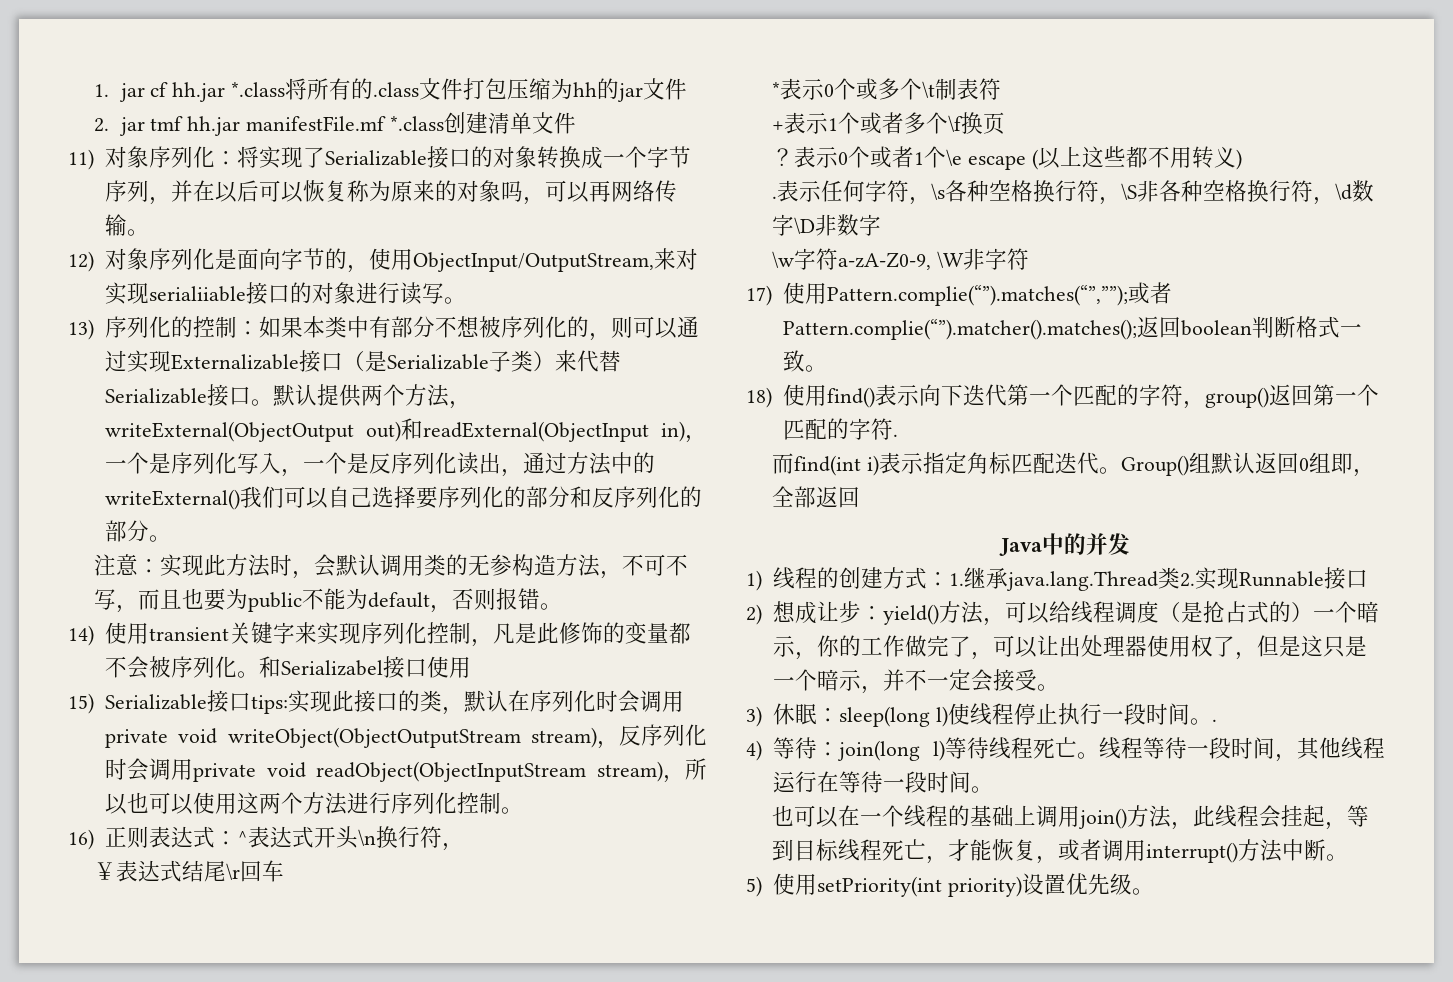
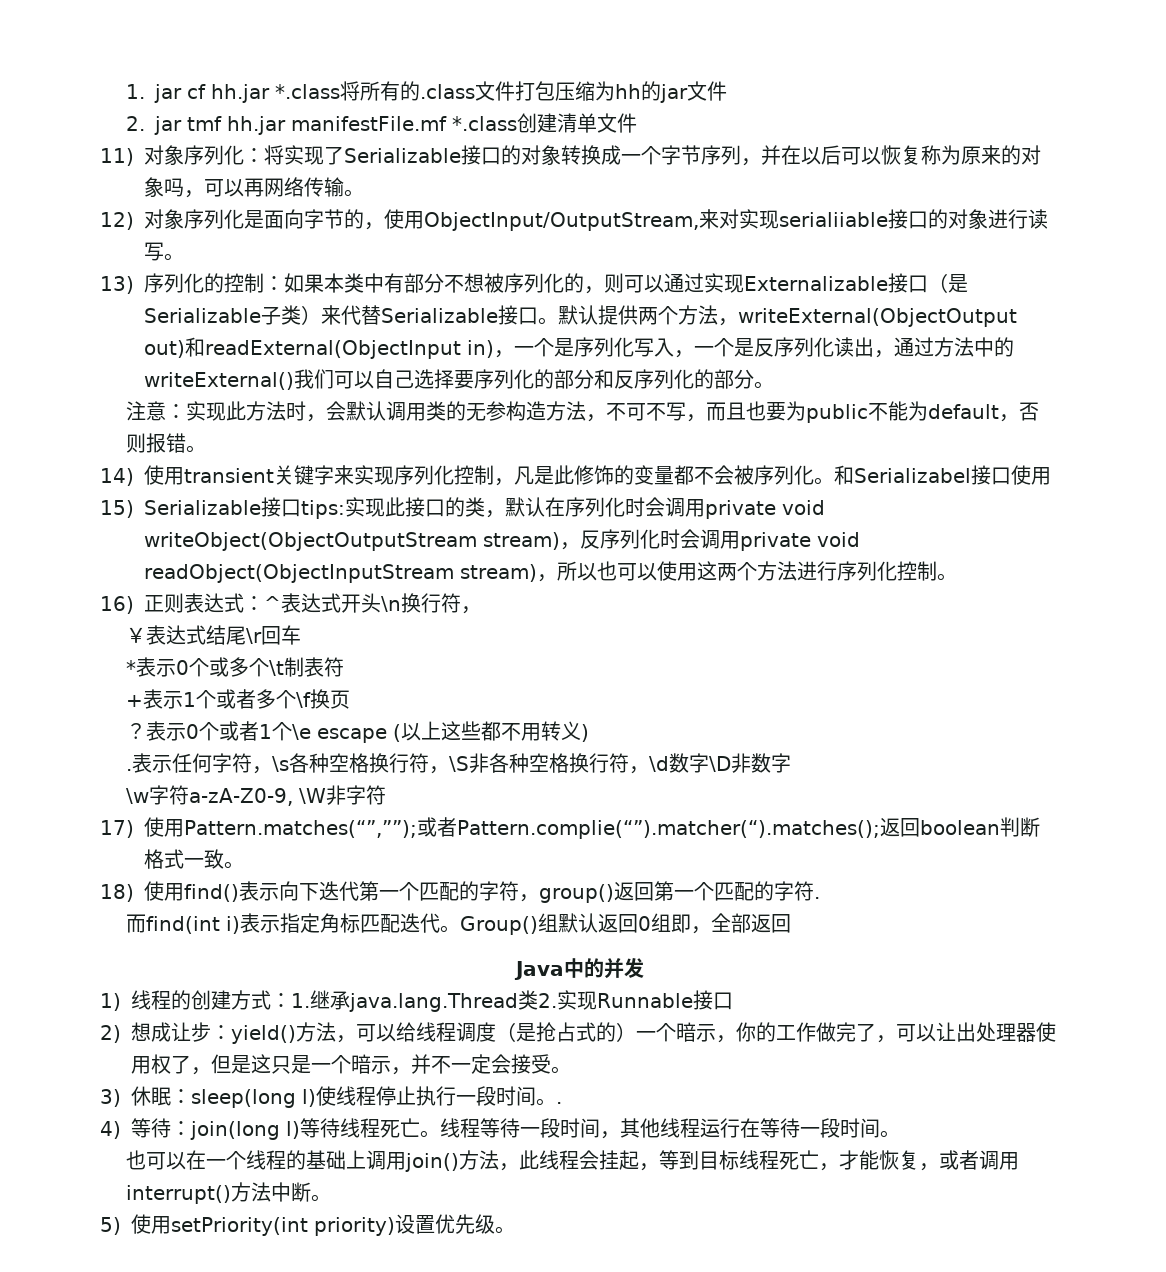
[826,282,1172,306] [782,319,1137,340] Pattern.complie(“”).matches(“”,””);或者Pattern.complie(“”).matcher().matches(); -> [184,817,880,839] Pattern.matches(“”,””);或者Pattern.complie(“”).matcher(“).matches();

